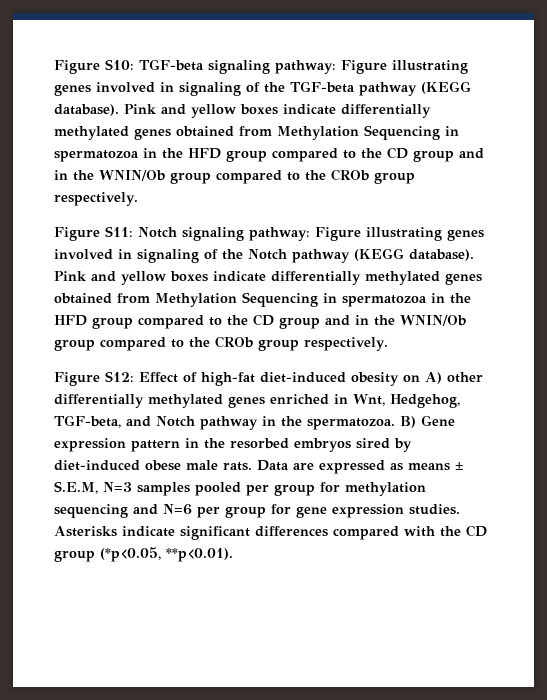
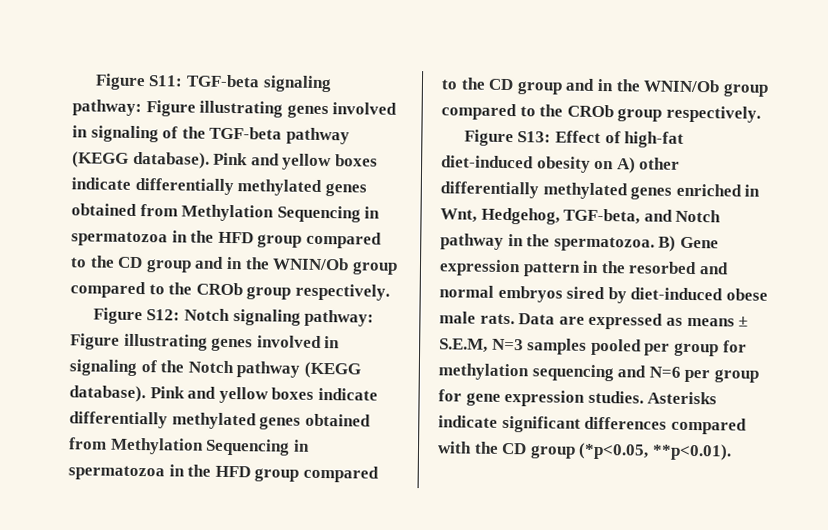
[54,59,134,74] Figure S10: -> [94,73,184,91] Figure S11:
[105,226,133,237] S11: -> [146,309,181,321] S12:
[105,371,134,382] S12: -> [517,131,552,143] S13:
(289, 443) none -> [698,262,729,275] [439,285,494,298] and normal

